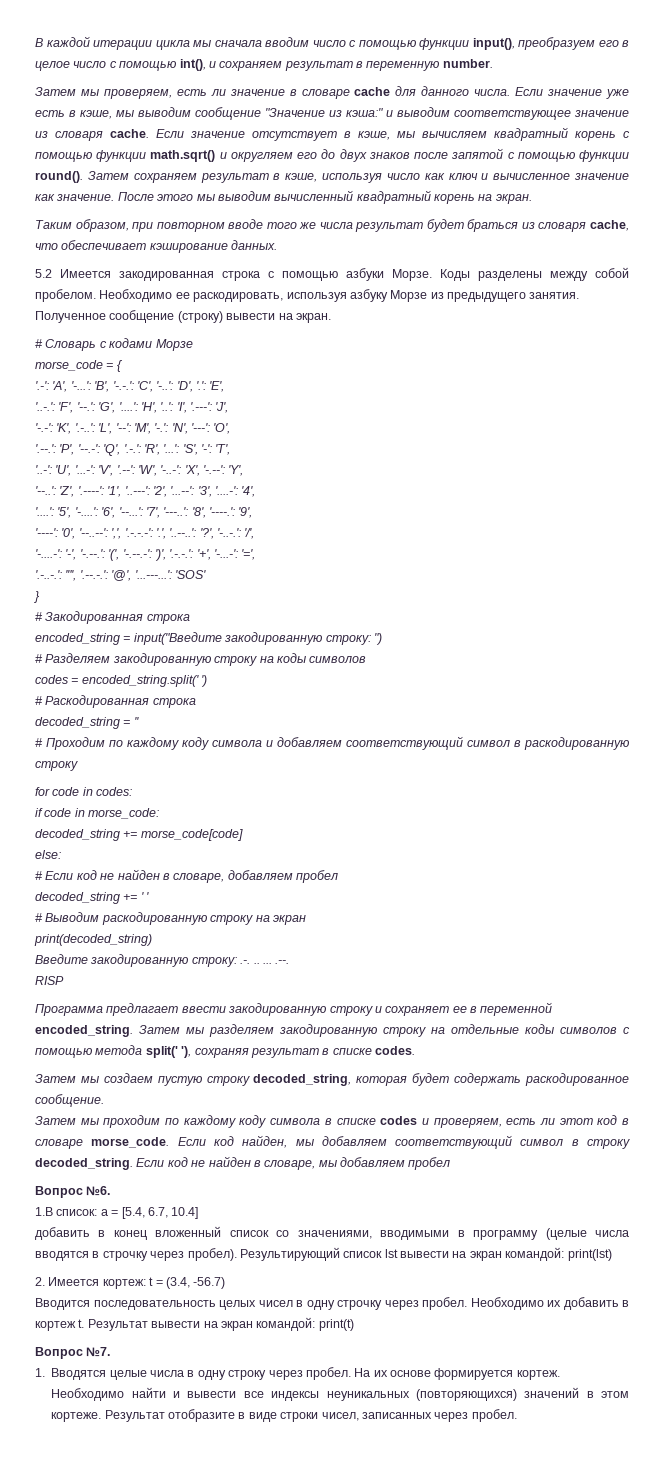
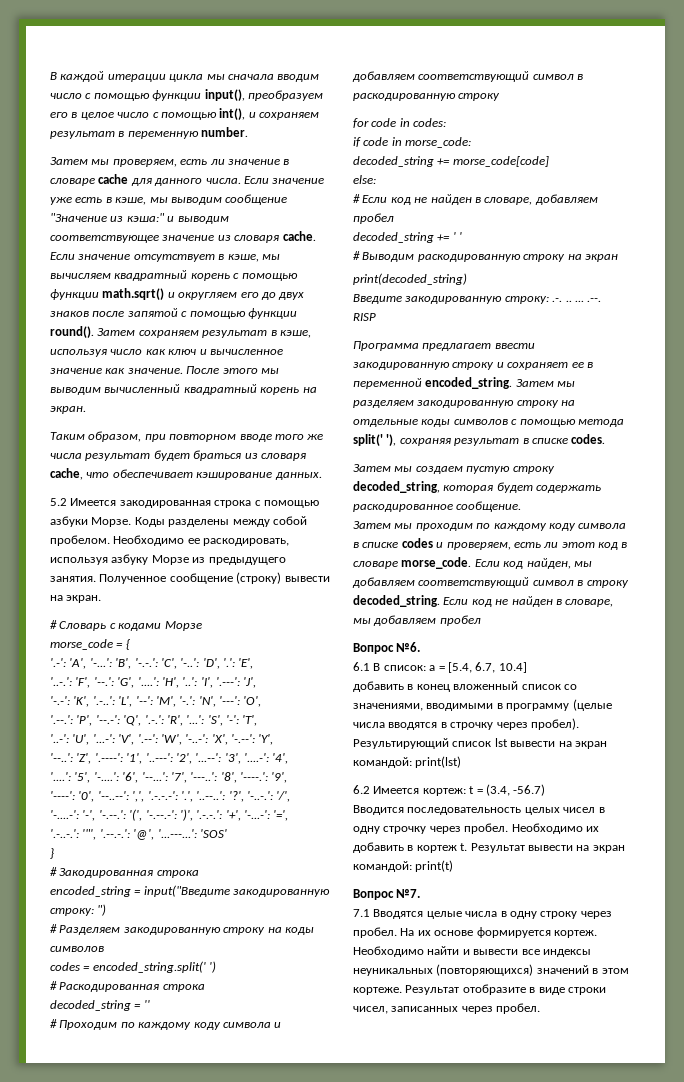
[35,1207,53,1216] 1.В -> [353,662,381,671] 6.1 В
[35,1277,45,1286] 2. -> [353,785,370,794] 6.2
[35,1368,45,1377] 1. -> [353,909,370,917] 7.1

